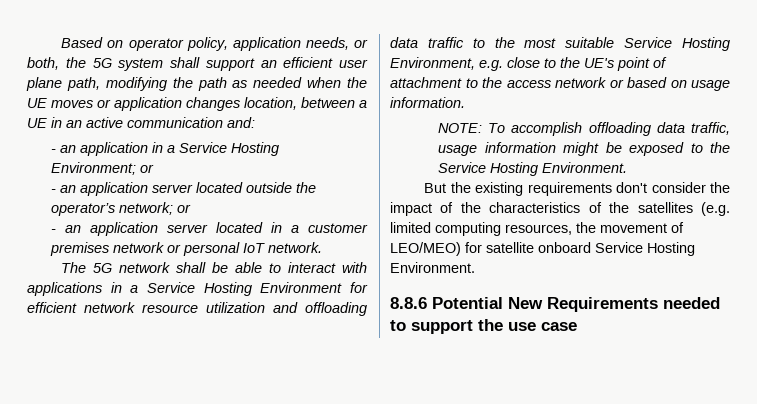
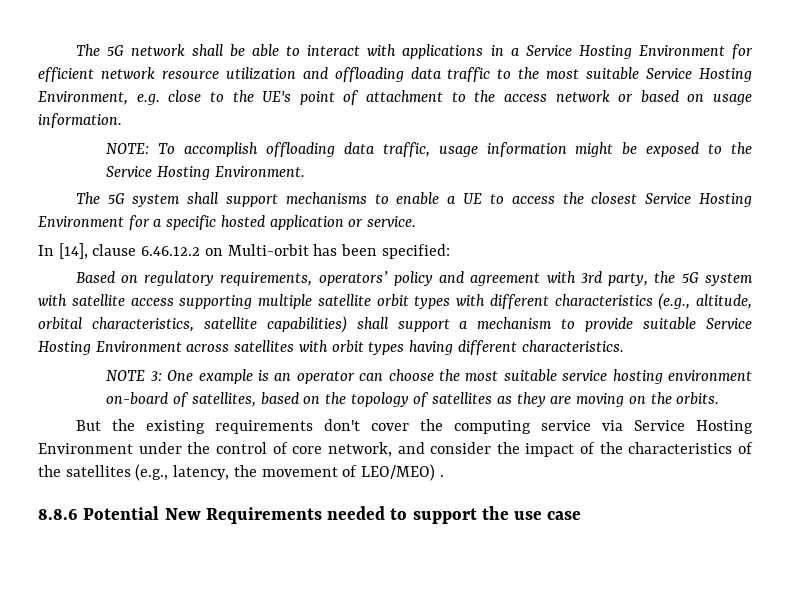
[61,37,368,51] [27,57,368,71] [26,77,367,91] [27,97,367,111] [27,117,255,128] [51,142,280,156] [51,162,155,175] [51,182,317,196] [51,202,192,216] [51,222,368,236] [50,242,323,256] Based on operator policy, application needs, or both, the 5G system shall support an efficient user plane path, modifying the path as needed when the UE moves or application changes location, between a UE in an active communication and: // - an application in a Service Hosting Environment; or // - an application server located outside the operator’s network; or // - an application server located in a customer premises network or personal IoT network. // -> (75, 50) none
(628, 167) none -> [75,192,752,207] [38,215,417,230] [38,243,450,259] [75,271,753,286] [38,293,752,310] [38,316,752,333] [38,340,624,355] [106,369,752,384] [106,392,720,407] // The 5G system shall support mechanisms to enable a UE to access the closest Service Hosting Environment for a specific hosted application or service. // In [14], clause 6.46.12.2 on Multi-orbit has been specified: // Based on regulatory requirements, operators’ policy and agreement with 3rd party, the 5G system with satellite access supporting multiple satellite orbit types with different characteristics (e.g., altitude, orbital characteristics, satellite capabilities) shall support a mechanism to provide suitable Service Hosting Environment across satellites with orbit types having different characteristics. // NOTE 3: One example is an operator can choose the most suitable service hosting environment on-board of satellites, based on the topology of satellites as they are moving on the orbits.
(648, 187) none -> [370,419,753,434] [38,442,425,457] cover the computing service via Service Hosting Environment under the control of core network, and
[701,202,730,216] [390,222,684,236] [390,242,695,256] [390,262,475,273] (e.g. limited computing resources, the movement of LEO/MEO) for satellite onboard Service Hosting Environment. -> [135,464,444,481] (e.g., latency, the movement of LEO/MEO) .

